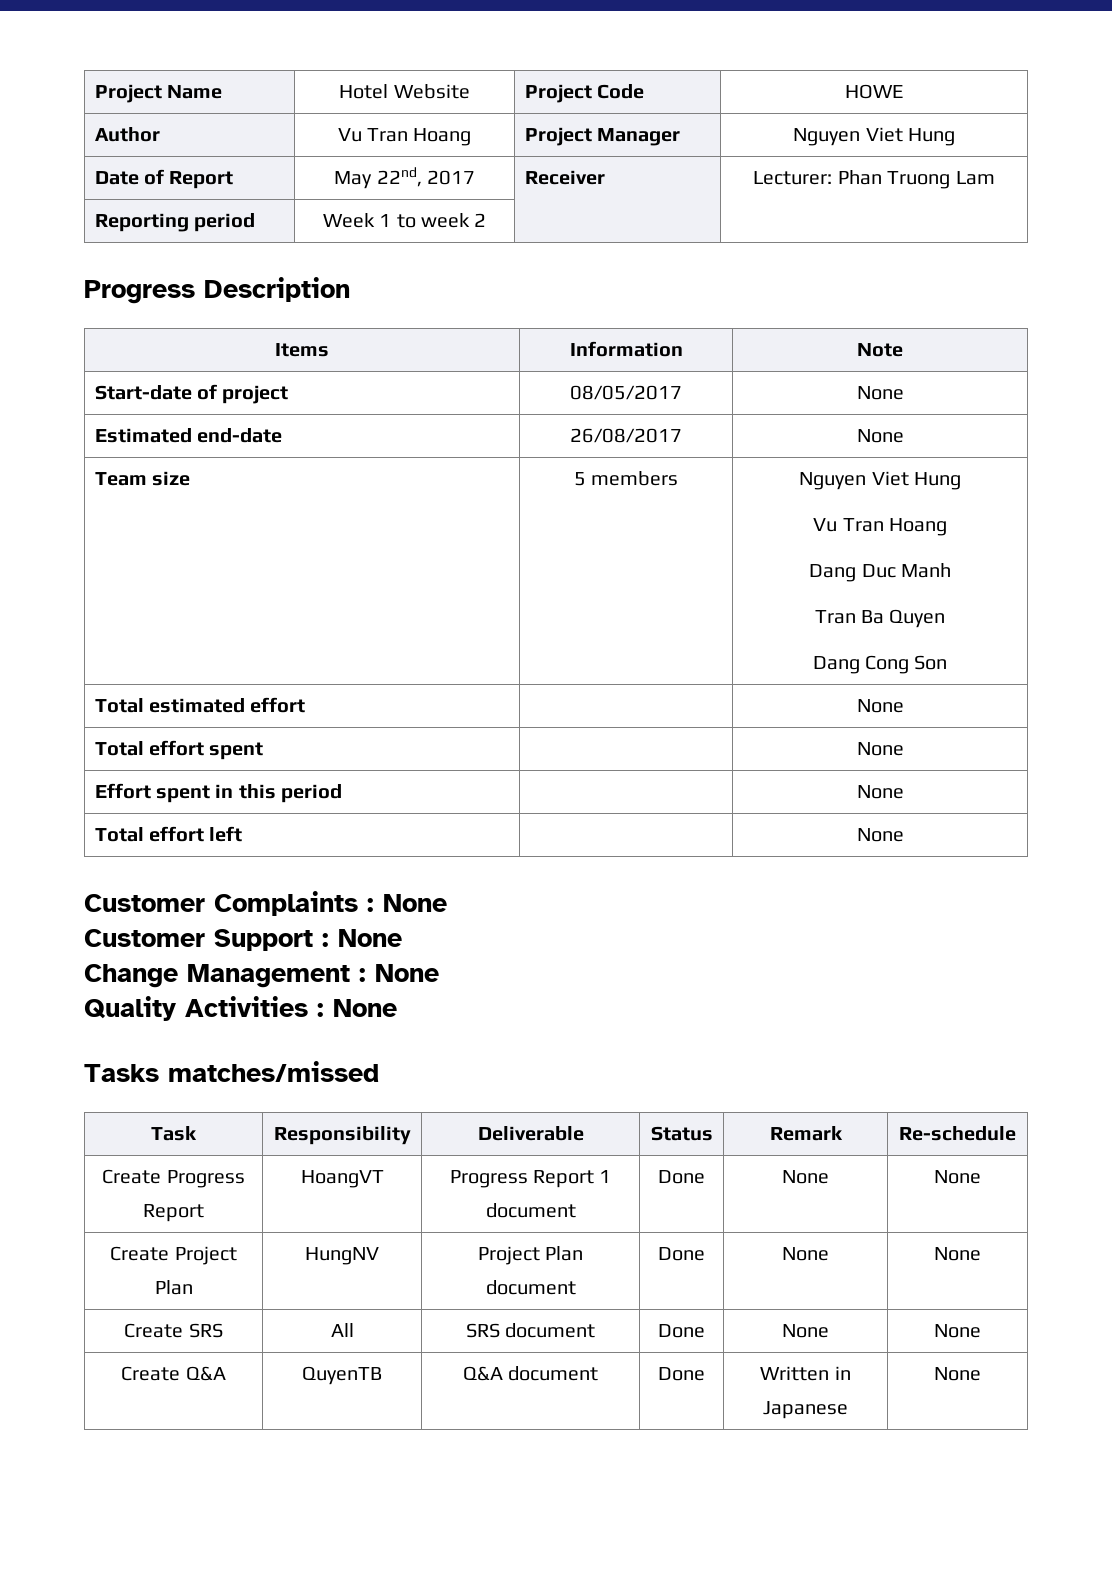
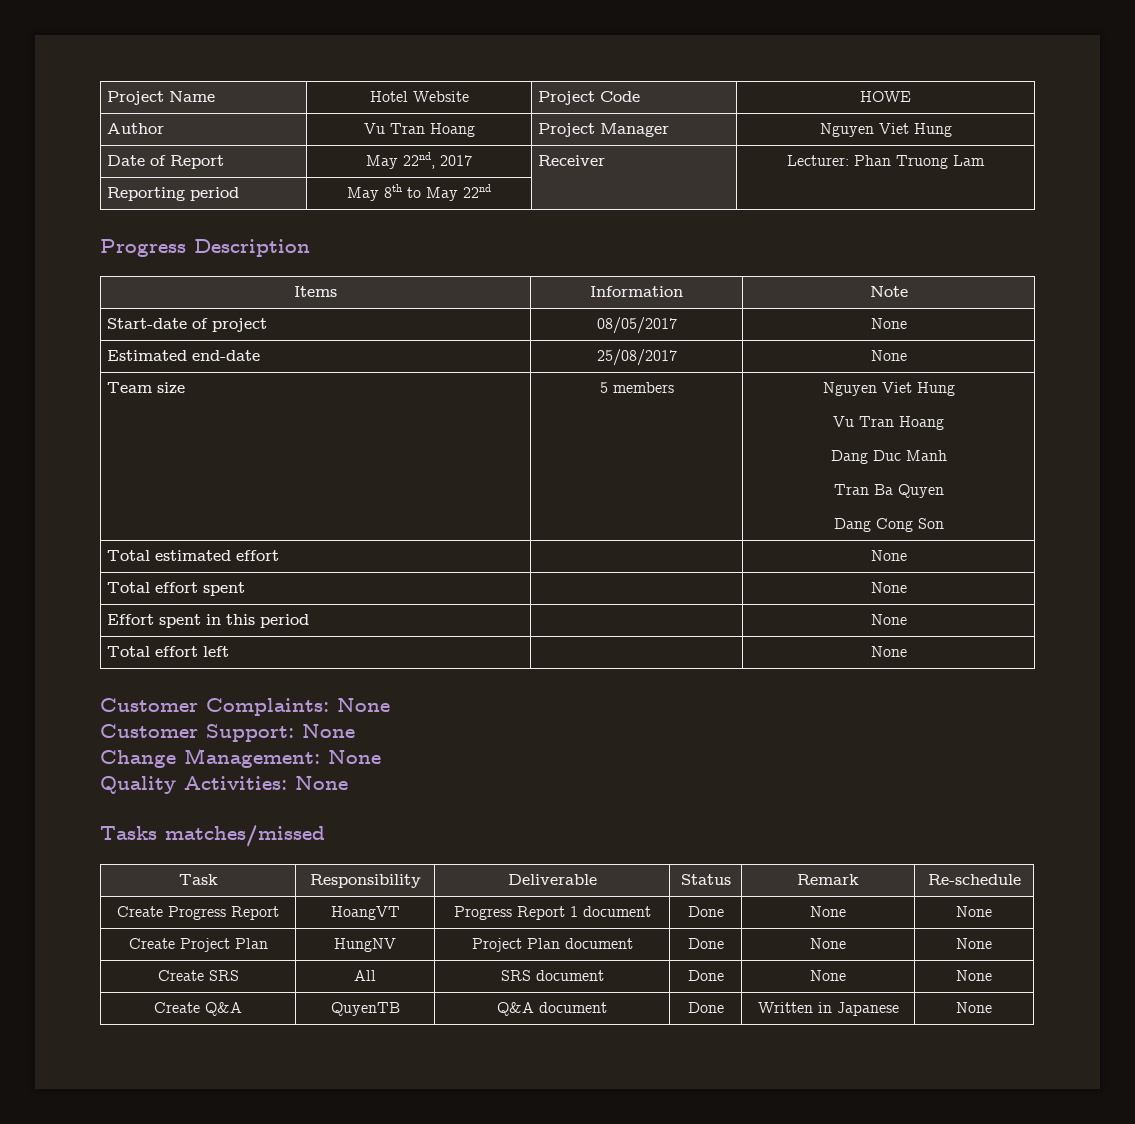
[322,213,487,228] Week 1 to week 2 -> [347,184,491,201] May 8th to May 22nd
[570,428,682,443] 26/08/2017 -> [596,349,677,366] 25/08/2017
[214,891,447,916] [84,929,329,951] Complaints : None // Customer Support : -> [206,698,390,716] [100,724,294,742] Complaints: None // Customer Support:
[187,964,366,988] Management : -> [184,748,320,768] Management:
[185,996,324,1017] Activities : -> [184,776,287,790] Activities:

